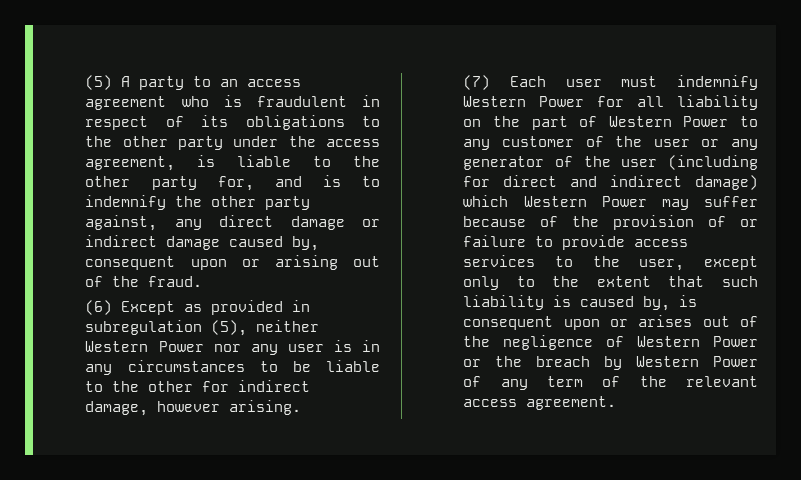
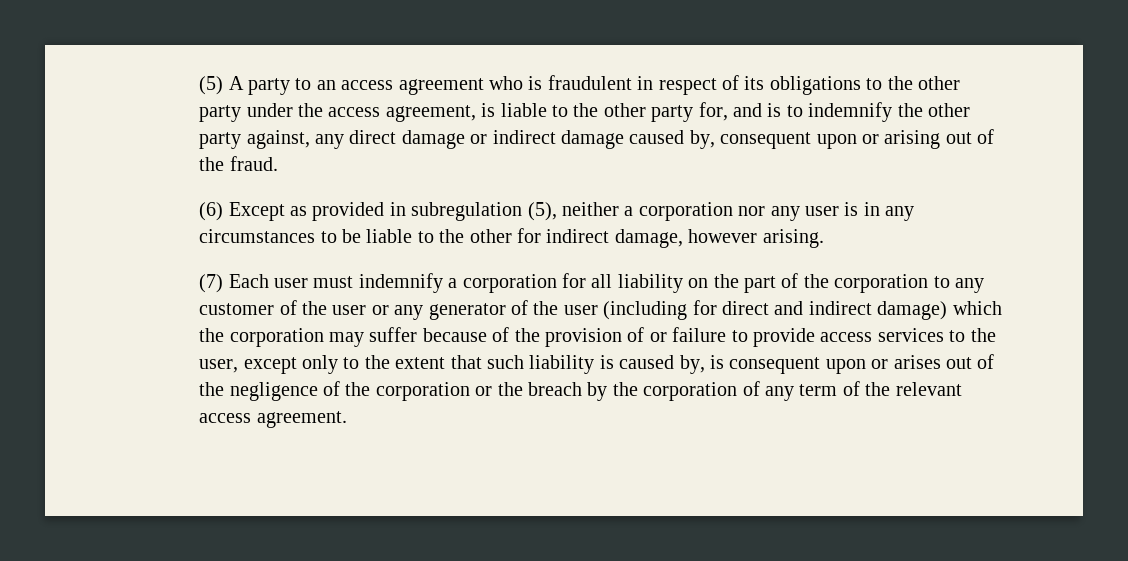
[85,341,204,352] Western Power -> [624,202,733,221] a corporation
[463,96,585,107] Western Power -> [448,274,557,293] a corporation
[608,116,729,127] Western Power -> [803,274,929,293] the corporation
[523,196,647,207] Western Power -> [199,328,324,347] the corporation
[637,336,758,347] Western Power -> [345,382,470,401] the corporation
[636,356,758,367] Western Power -> [612,382,738,401] the corporation

